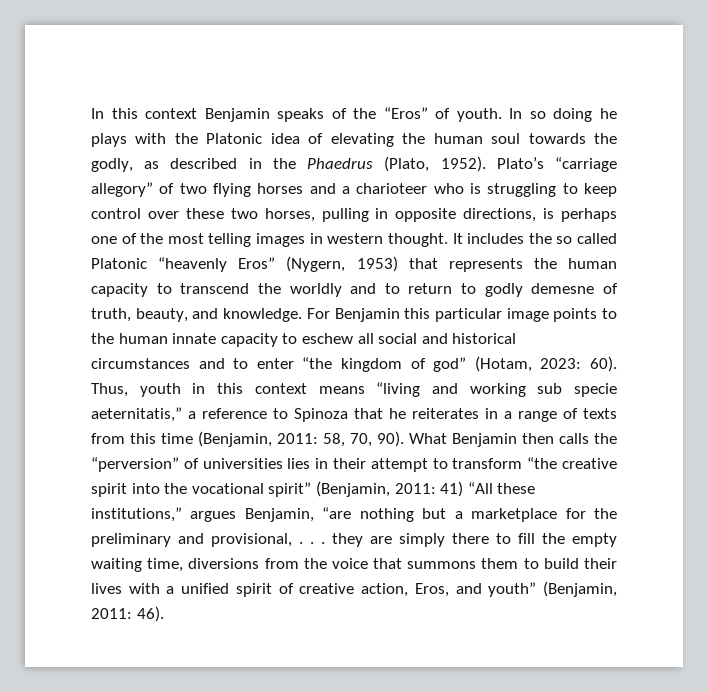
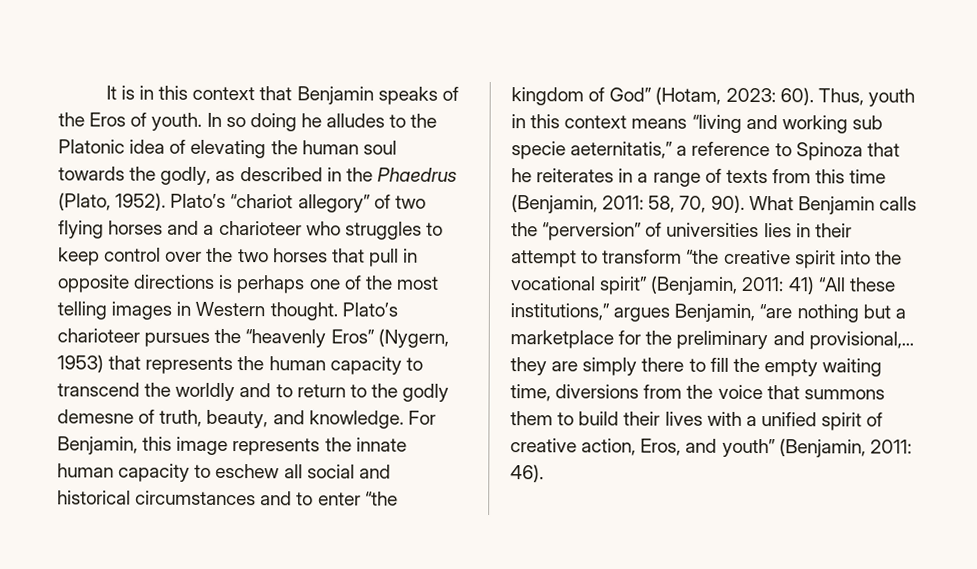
[91,108,198,119] In this context -> [105,85,293,101] It is in this context that
[383,107,428,119] “Eros” -> [89,112,127,127] Eros
[91,133,167,147] plays with -> [326,113,407,128] alludes to
[555,157,617,172] “carriage -> [230,194,294,209] “chariot
[469,183,557,197] is struggling -> [344,221,422,240] struggles
[185,208,369,222] these two horses, pulling -> [206,247,399,267] the two horses that pull
[463,208,537,222] directions, -> [133,274,216,289] directions
[327,233,617,247] [91,258,147,269] western thought. It includes the so called Platonic -> [195,301,398,321] [57,328,242,347] Western thought. Plato’s charioteer pursues the
(477, 288) none -> [370,383,398,398] the
[334,308,617,322] [91,333,217,344] Benjamin this particular image points to the human innate -> [57,436,407,456] [57,463,114,478] Benjamin, this image represents the innate human
[433,357,467,372] god” -> [609,87,653,102] God”
[522,433,554,444] then -> (875, 205) none
[211,533,325,547] provisional, . . . -> [808,331,914,350] provisional,...

